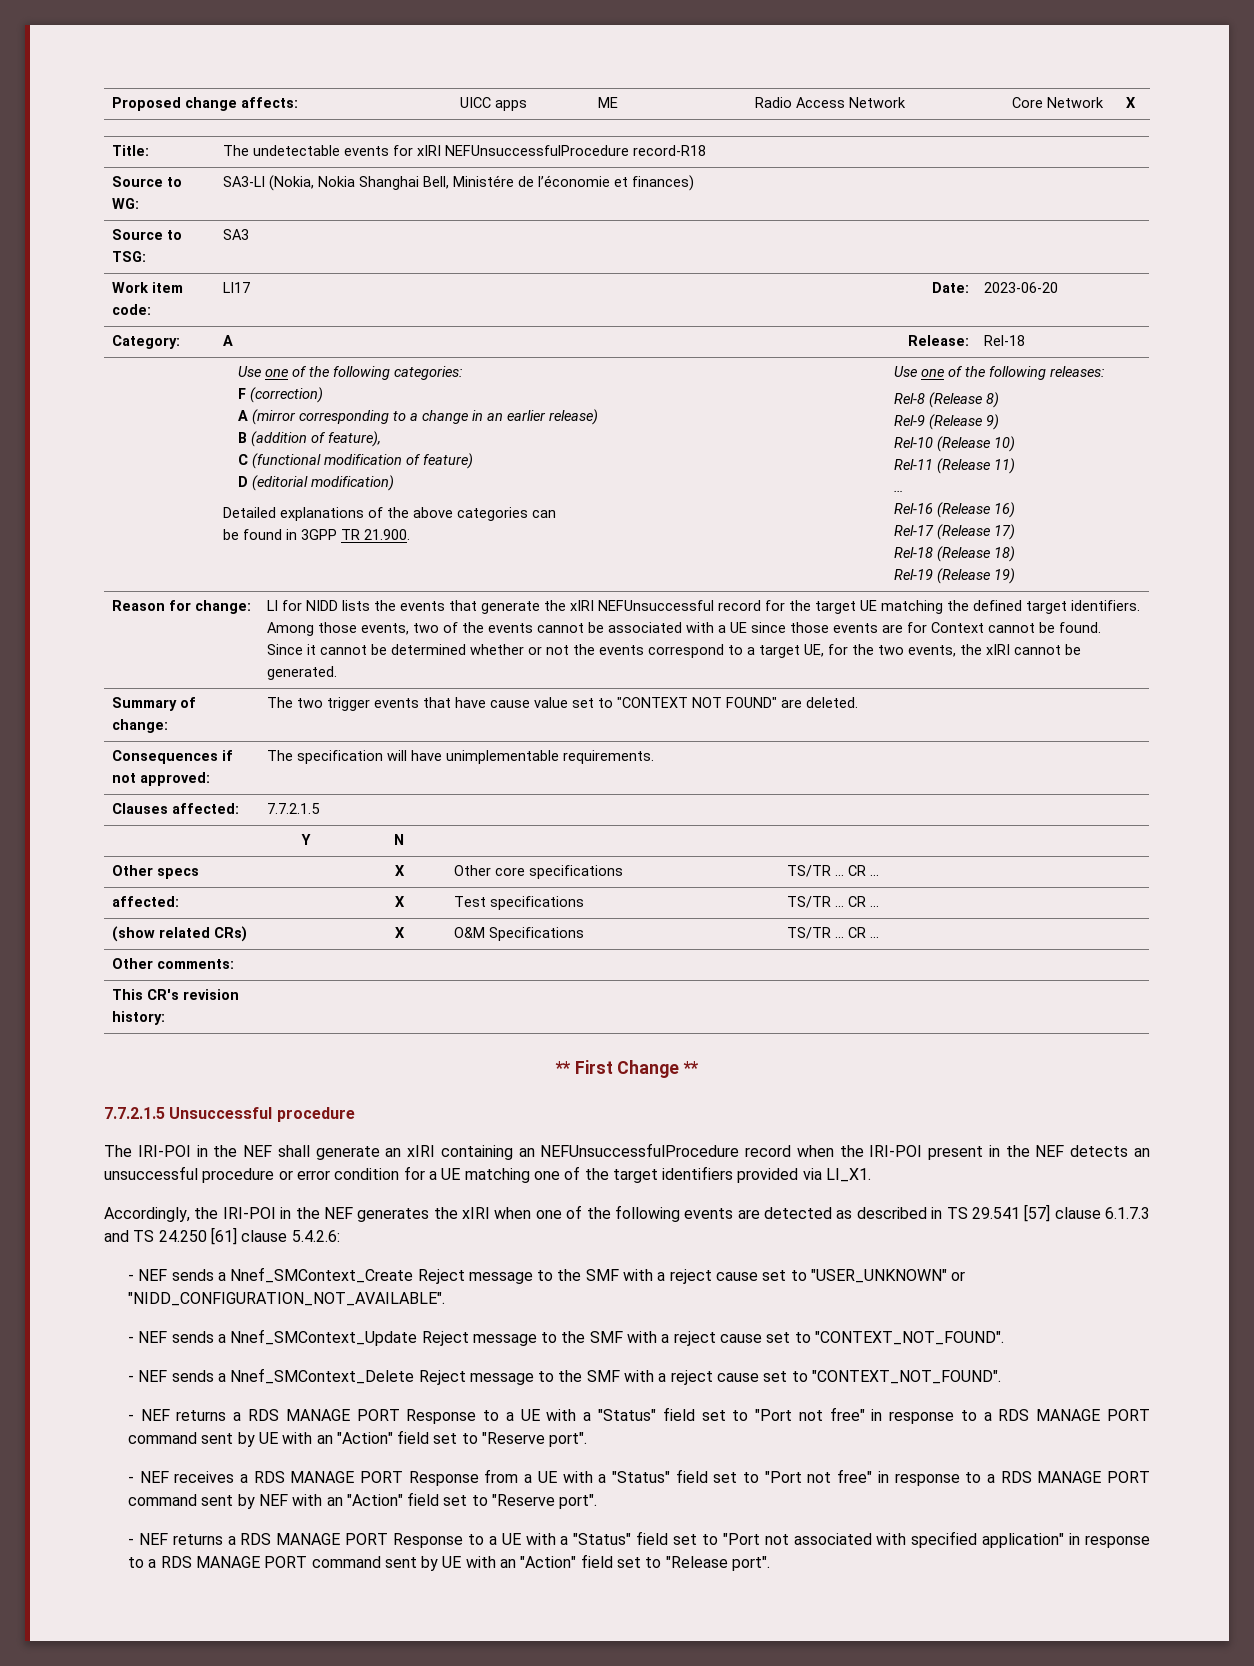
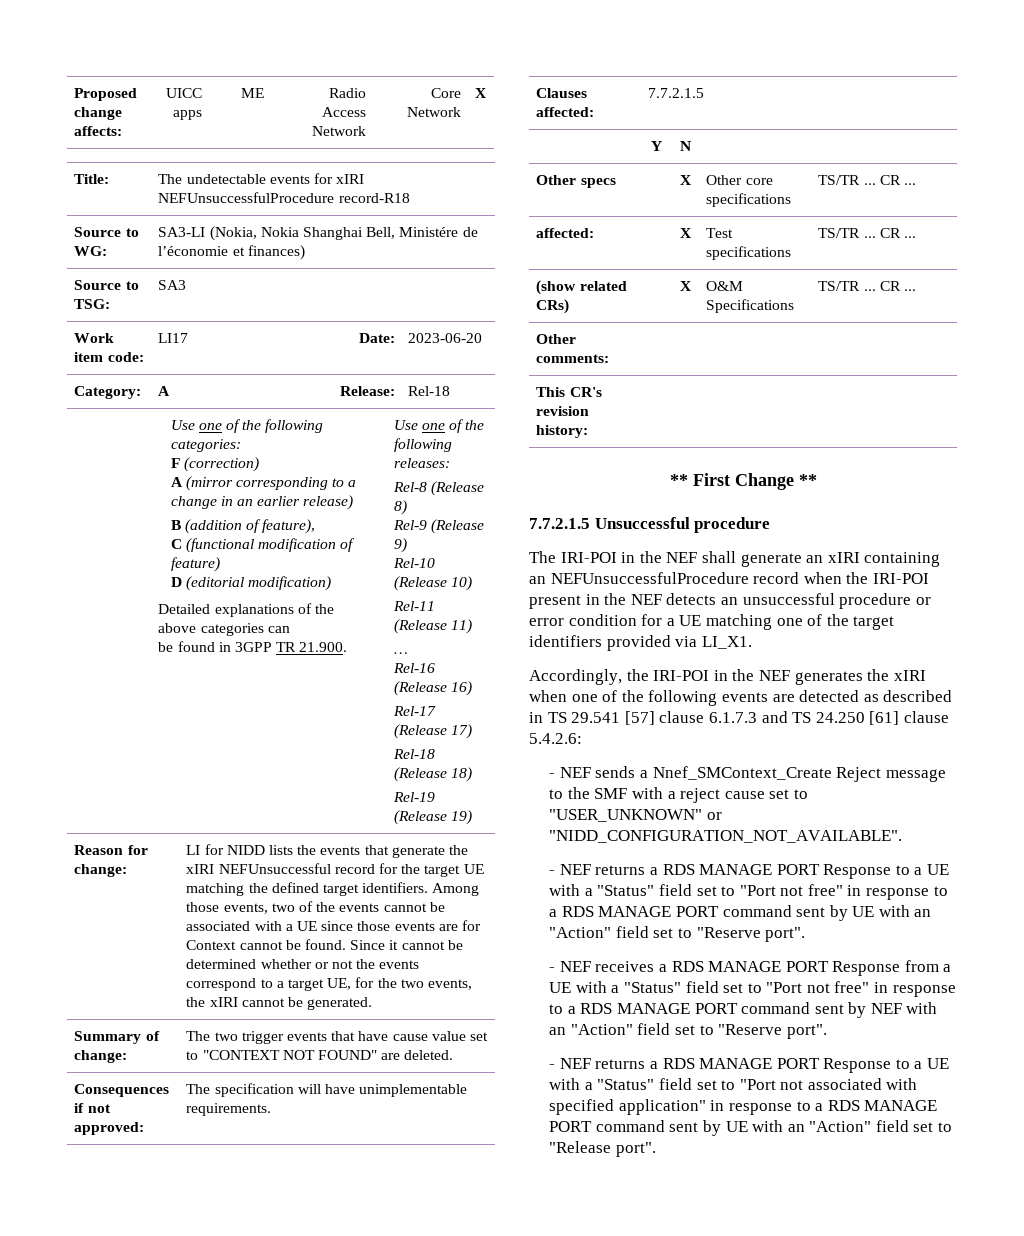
[127,1329,1005,1346] [127,1368,1002,1385] // - NEF sends a Nnef_SMContext_Update Reject message to the SMF with a reject cause set to "CONTEXT_NOT_FOUND". // - NEF sends a Nnef_SMContext_Delete Reject message to the SMF with a reject cause set to "CONTEXT_NOT_FOUND". -> (903, 836) none

